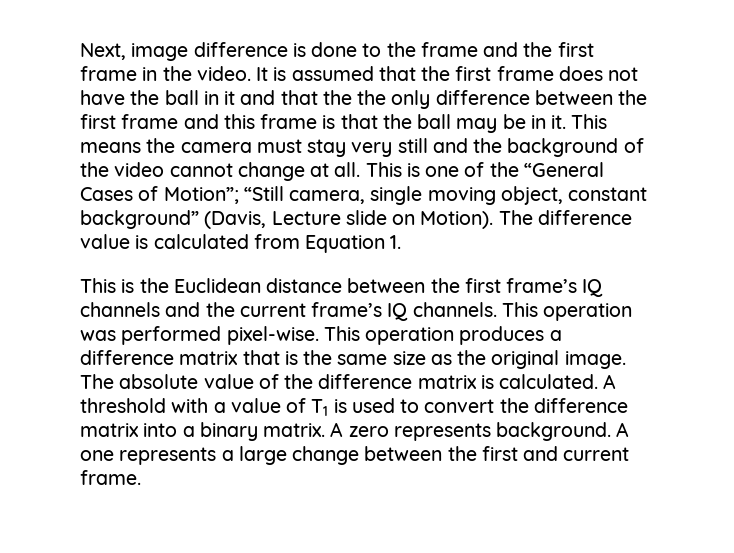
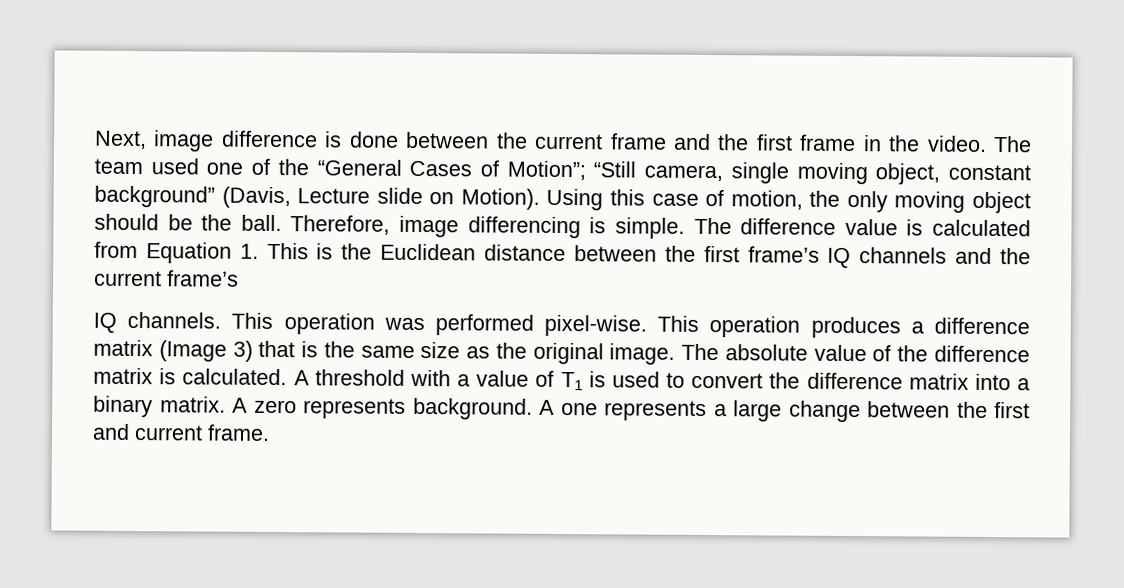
[362,42,416,57] to the -> [406,131,604,150] between the current
[256,66,639,81] [80,90,648,109] [80,114,608,133] [80,138,644,157] [80,162,420,181] It is assumed that the first frame does not have the ball in it and that the the only difference between the first frame and this frame is that the ball may be in it. This means the camera must stay very still and the background of the video cannot change at all. This is -> [994,136,1032,153] [94,158,199,175] The team used
(494, 220) none -> [546,188,1031,214] [94,213,685,239] Using this case of motion, the only moving object should be the ball. Therefore, image differencing is simple.
(402, 242) // -> (259, 251) none
(383, 309) none -> (239, 278) //
(239, 358) none -> [158,340,253,362] (Image 3)

